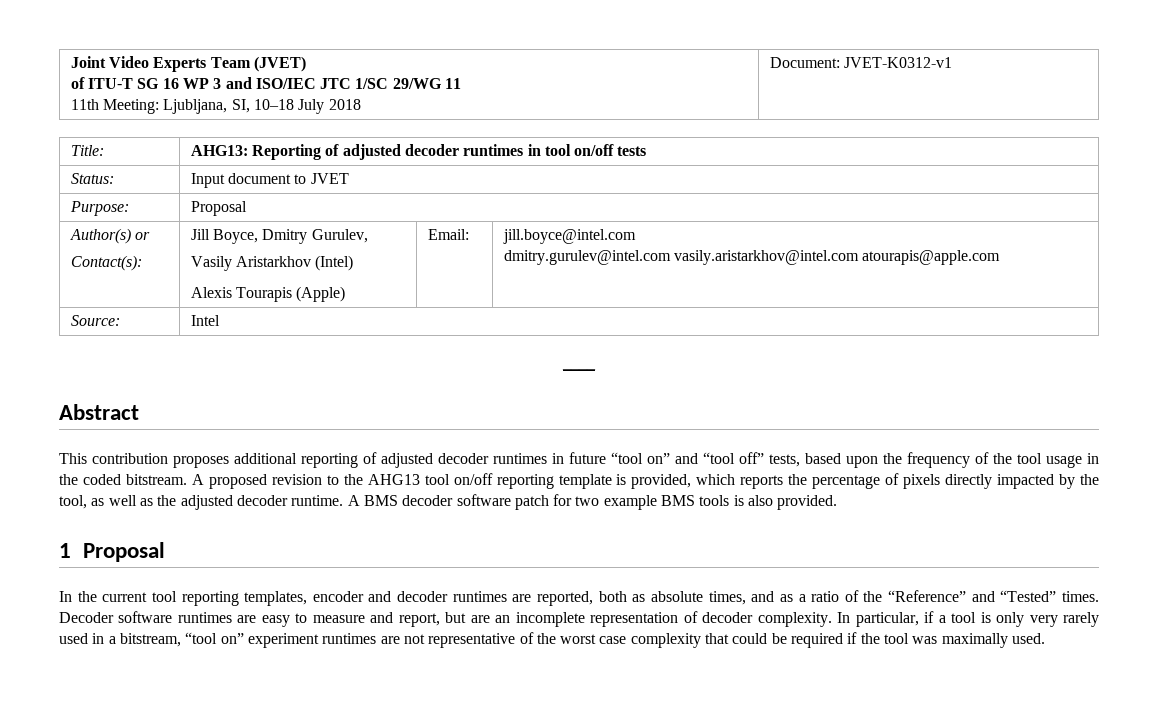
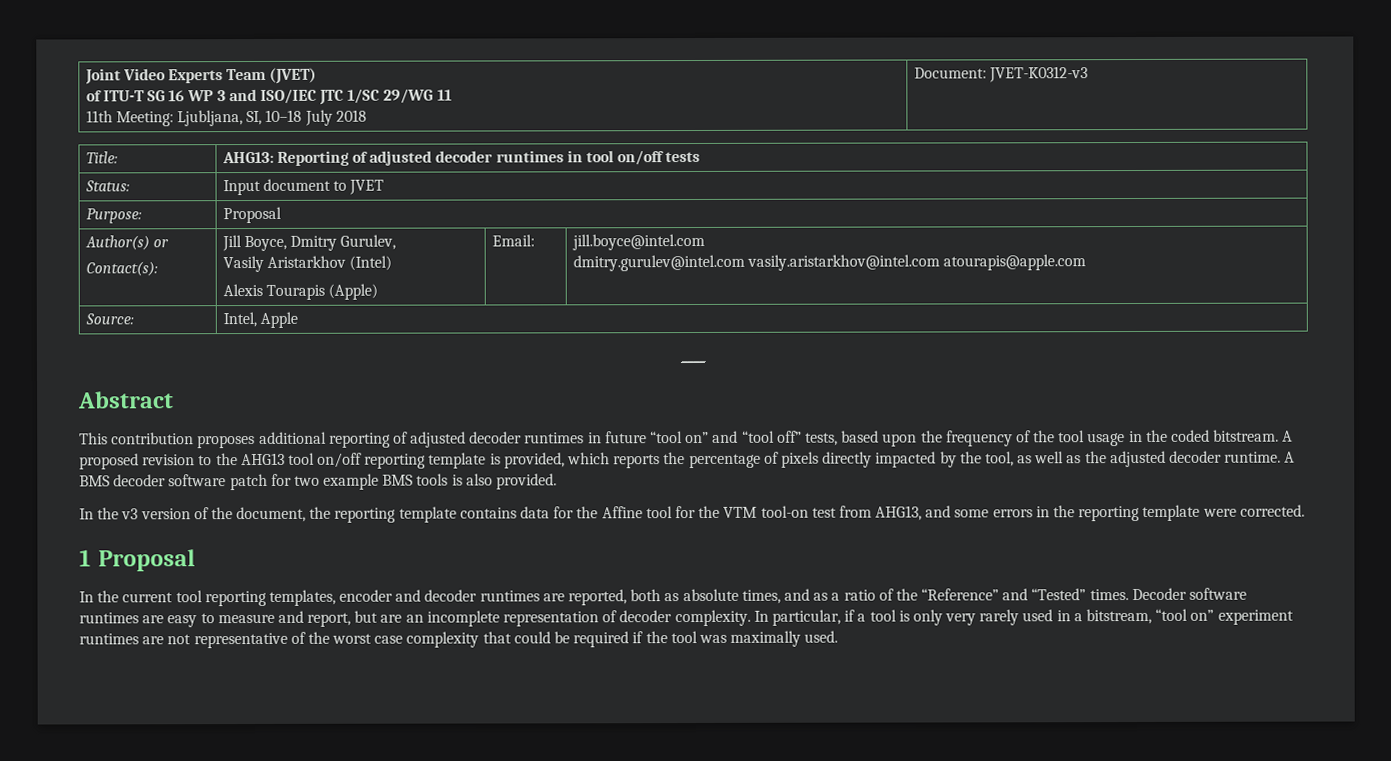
[843,57,952,68] JVET-K0312-v1 -> [988,66,1088,83] JVET-K0312-v3
[190,315,220,326] Intel -> [222,311,298,328] Intel, Apple
(838, 502) none -> [79,504,1305,523] // In the v3 version of the document, the reporting template contains data for the Affine tool for the VTM tool-on test from AHG13, and some errors in the reporting template were corrected.

